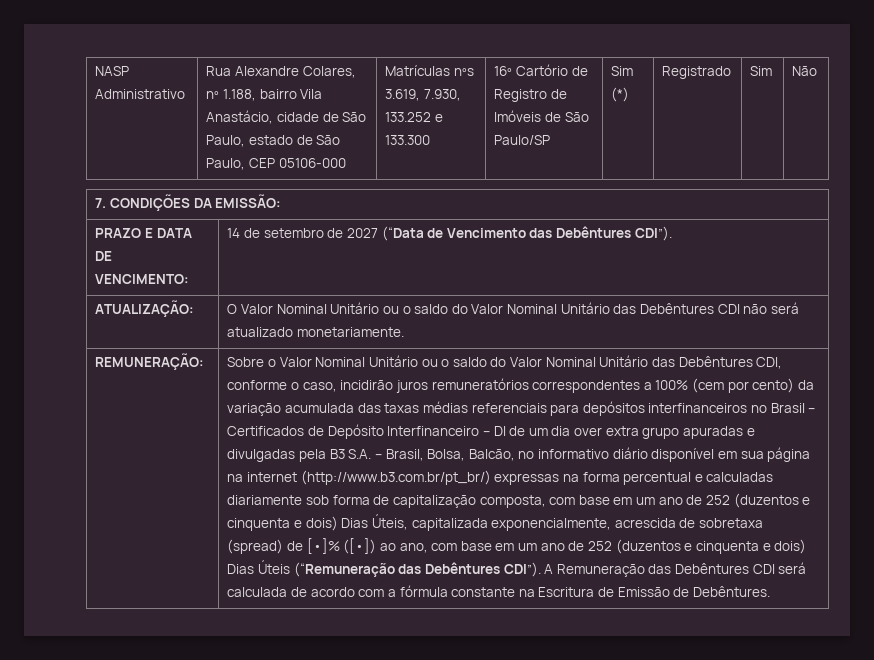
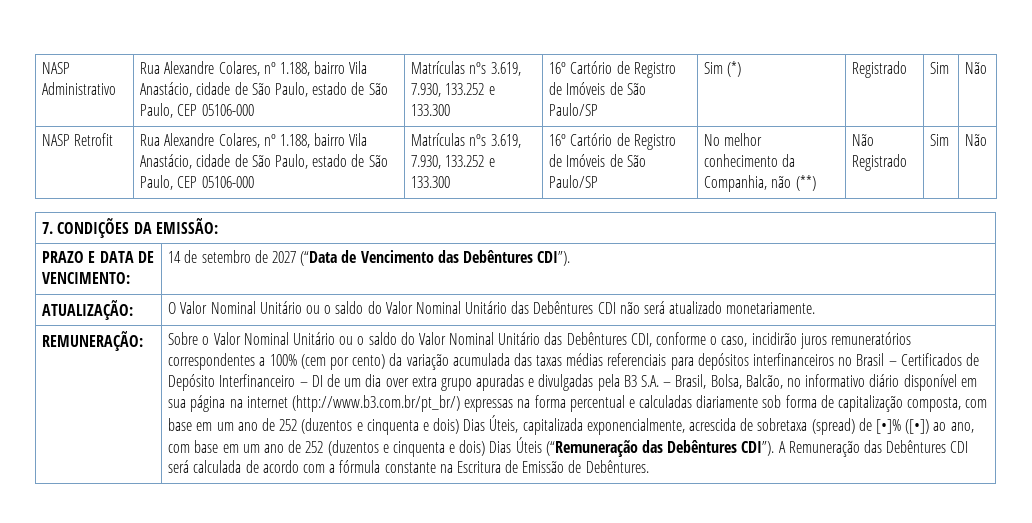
(818, 71) none -> [42,133,114,146] [140,133,368,148] [140,154,388,169] [140,175,254,190] [411,133,521,148] [411,155,495,169] [411,176,451,188] [549,133,676,150] [549,154,646,167] [549,175,599,188] [704,133,763,146] [704,154,796,167] [704,175,816,192] [852,133,875,146] [852,154,908,171] [930,134,950,146] [965,133,988,146] // NASP Retrofit | Rua Alexandre Colares, nº 1.188, bairro Vila Anastácio, cidade de São Paulo, estado de São Paulo, CEP 05106-000 | Matrículas nºs 3.619, 7.930, 133.252 e 133.300 | 16º Cartório de Registro de Imóveis de São Paulo/SP | No melhor conhecimento da Companhia, não (**) | Não Registrado | Sim | Não

